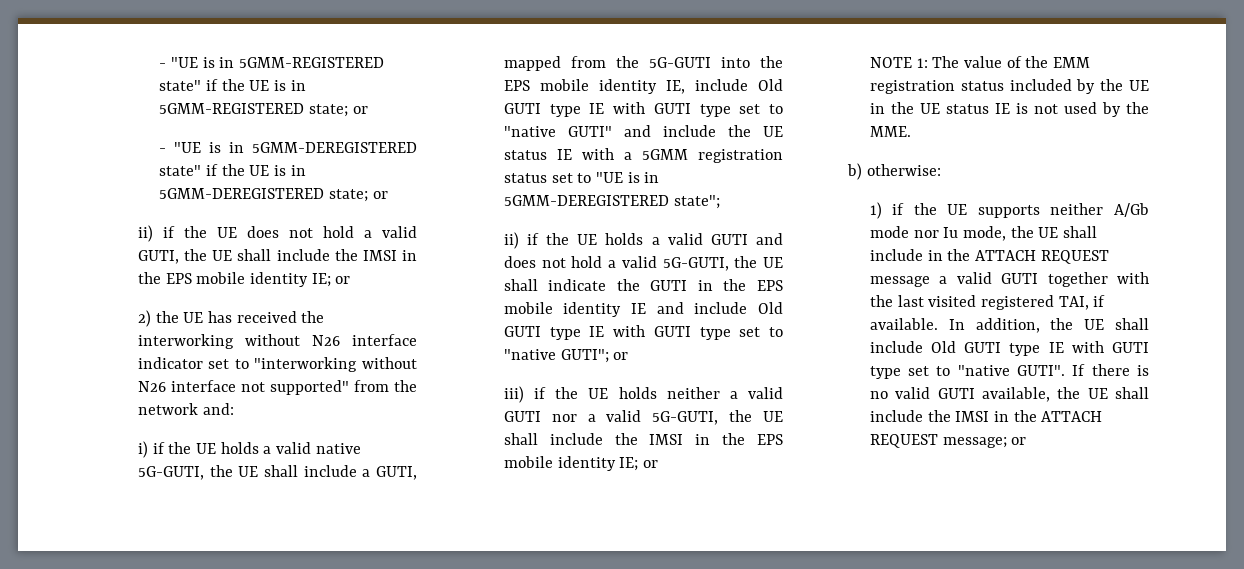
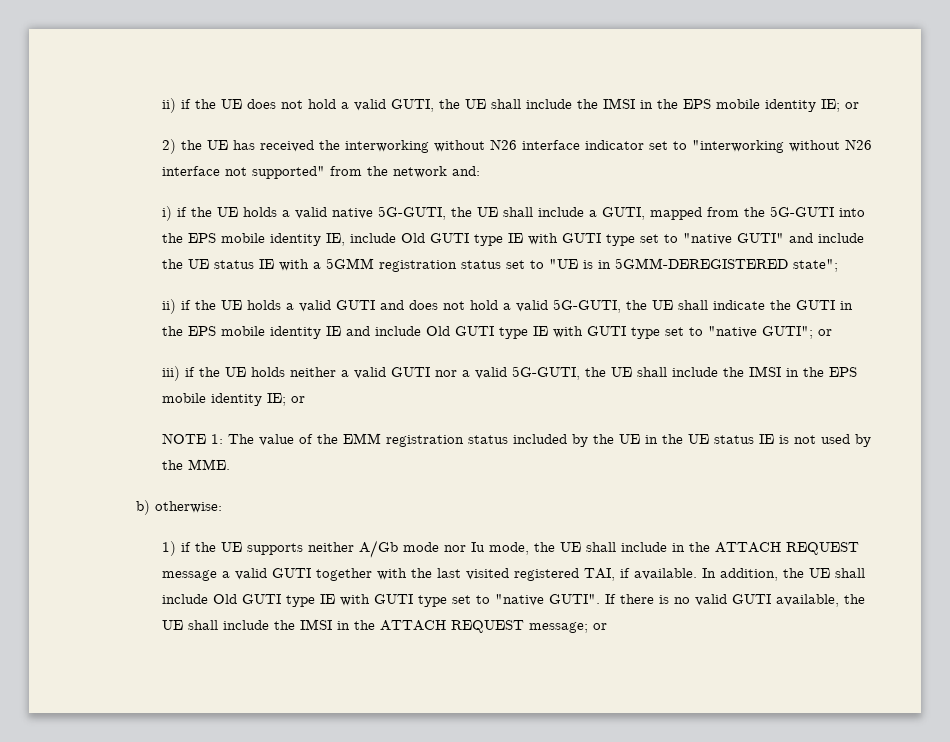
[159,57,385,68] [159,79,306,91] [159,103,368,117] [159,142,417,153] [159,164,306,176] [159,188,388,202] - "UE is in 5GMM-REGISTERED state" if the UE is in 5GMM-REGISTERED state; or // - "UE is in 5GMM-DEREGISTERED state" if the UE is in 5GMM-DEREGISTERED state; or // -> (161, 105) none

